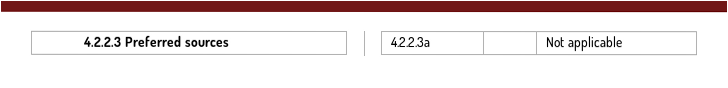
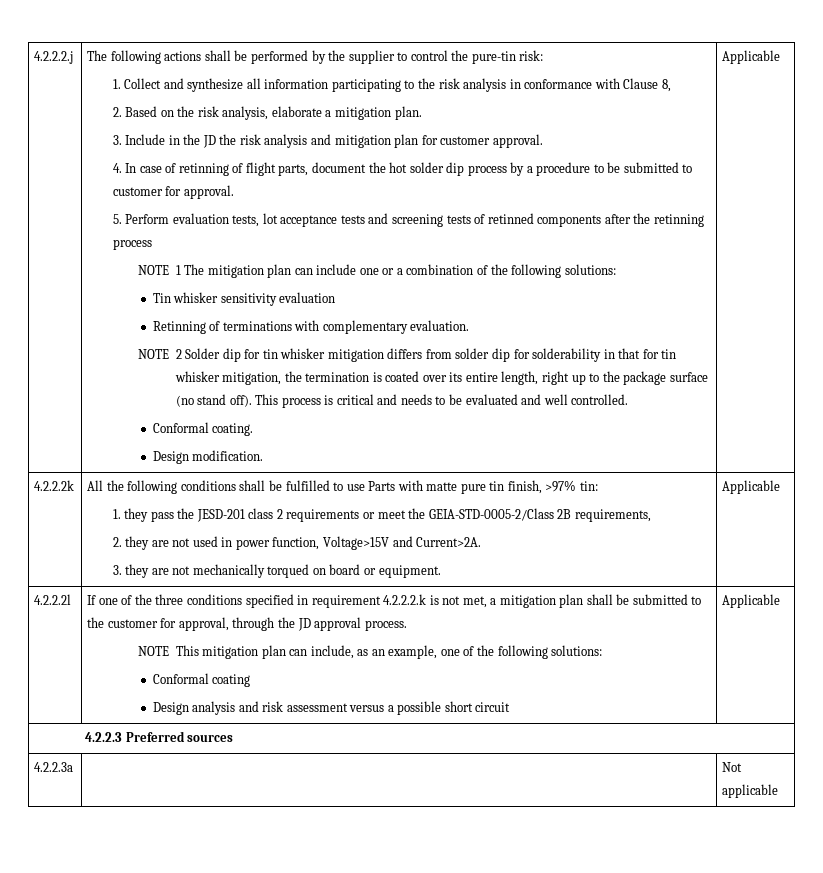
(82, 41) none -> [34,51,74,64] [87,50,544,64] [112,78,671,92] [112,106,422,120] [112,134,543,148] [112,162,693,176] [112,185,234,199] [112,213,704,227] [112,239,152,250] [138,264,616,278] [152,292,336,306] [152,320,470,334] [138,348,677,362] [174,371,708,385] [175,394,629,408] [152,422,254,436] [152,450,264,464] [722,50,781,64] [34,480,75,491] [87,480,598,494] [112,508,651,522] [112,536,482,550] [112,564,441,578] [722,480,781,494] [34,594,72,605] [87,594,702,608] [87,617,407,631] [138,645,603,659] [152,673,251,687] [152,701,511,715] [722,594,781,608] 4.2.2.2.j | The following actions shall be performed by the supplier to control the pure-tin risk: // 1. Collect and synthesize all information participating to the risk analysis in conformance with Clause 8, // 2. Based on the risk analysis, elaborate a mitigation plan. // 3. Include in the JD the risk analysis and mitigation plan for customer approval. // 4. In case of retinning of flight parts, document the hot solder dip process by a procedure to be submitted to customer for approval. // 5. Perform evaluation tests, lot acceptance tests and screening tests of retinned components after the retinning process // NOTE 1 The mitigation plan can include one or a combination of the following solutions: // Tin whisker sensitivity evaluation // Retinning of terminations with complementary evaluation. // NOTE 2 Solder dip for tin whisker mitigation differs from solder dip for solderability in that for tin whisker mitigation, the termination is coated over its entire length, right up to the package surface (no stand off). This process is critical and needs to be evaluated and well controlled. // Conformal coating. // Design modification. | Applicable // 4.2.2.2k | All the following conditions shall be fulfilled to use Parts with matte pure tin finish, >97% tin: // 1. they pass the JESD-201 class 2 requirements or meet the GEIA-STD-0005-2/Class 2B requirements, // 2. they are not used in power function, Voltage>15V and Current>2A. // 3. they are not mechanically torqued on board or equipment. | Applicable // 4.2.2.2l | If one of the three conditions specified in requirement 4.2.2.2.k is not met, a mitigation plan shall be submitted to the customer for approval, through the JD approval process. // NOTE This mitigation plan can include, as an example, one of the following solutions: // Conformal coating // Design analysis and risk assessment versus a possible short circuit | Applicable //

